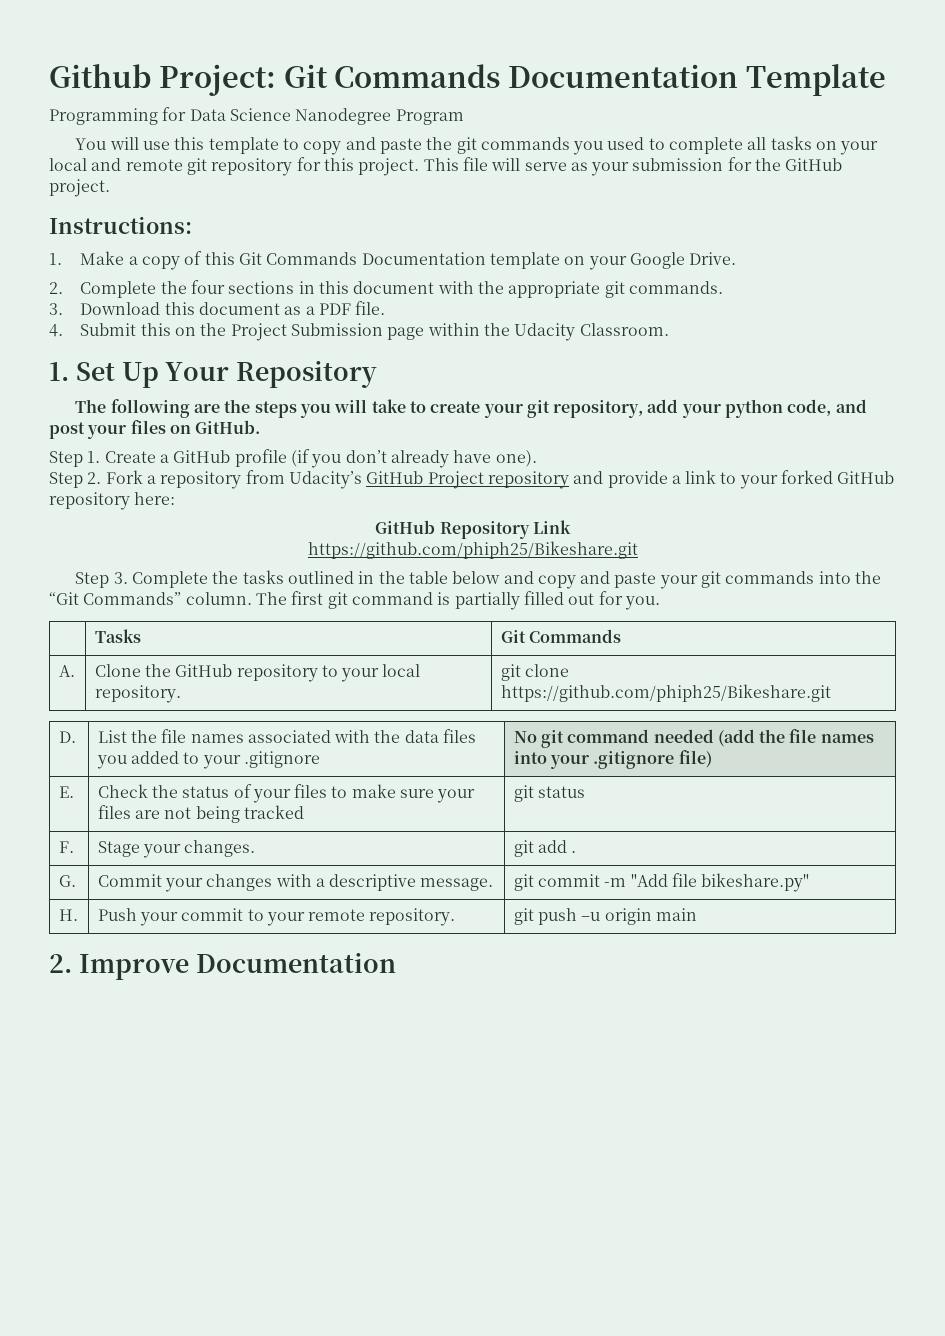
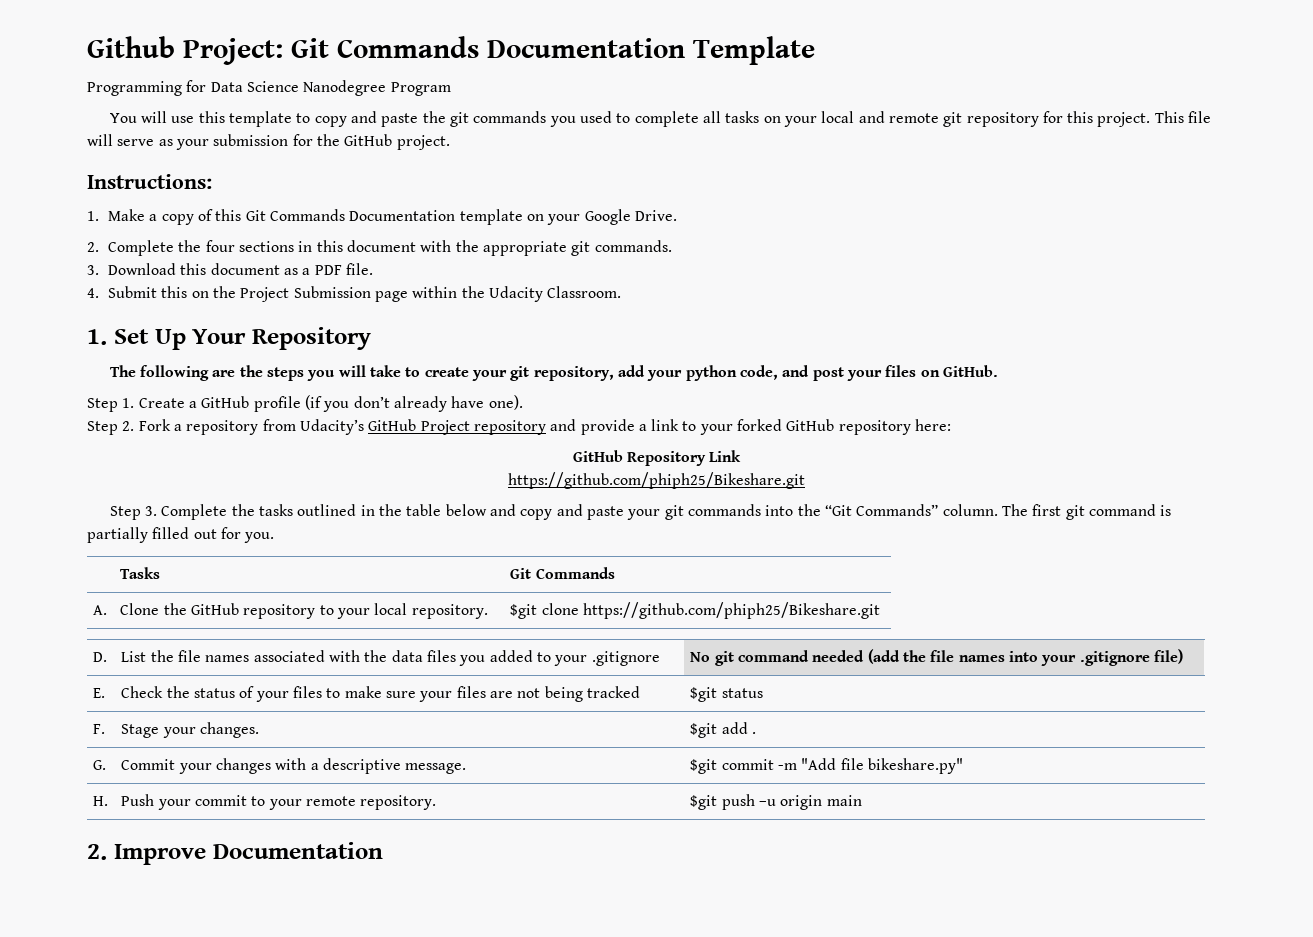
[500,664,521,681] git -> [510,604,538,619] $git
[513,785,534,802] git -> [690,687,718,702] $git
[513,840,534,857] git -> [690,723,718,738] $git
[513,874,534,891] git -> [690,759,718,774] $git
[513,908,534,925] git -> [690,795,718,810] $git

